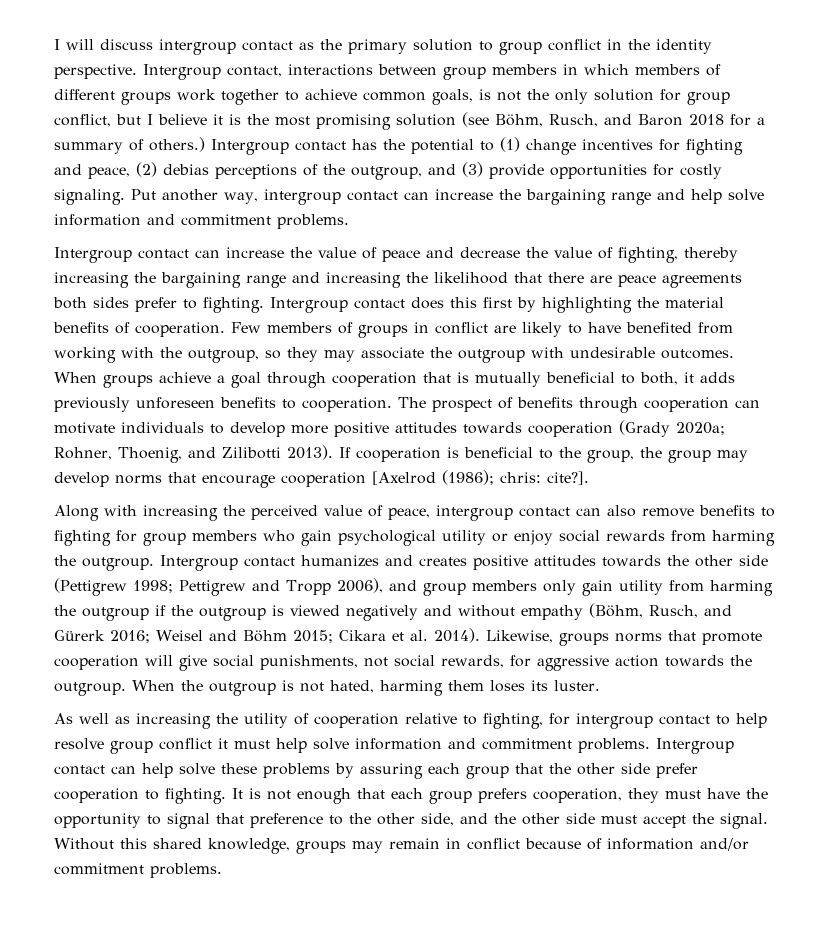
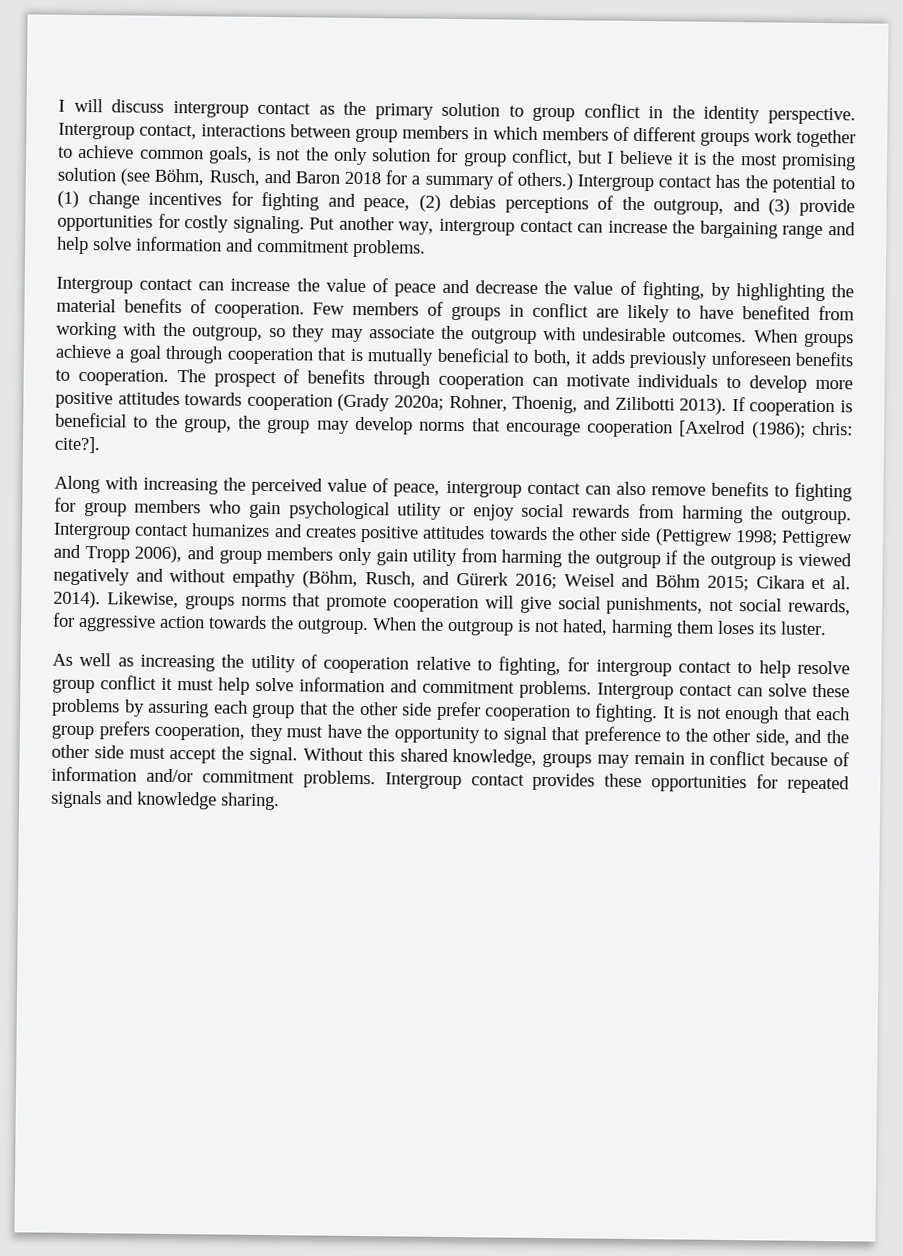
[684,247,738,262] [54,272,742,288] [53,297,512,313] thereby increasing the bargaining range and increasing the likelihood that there are peace agreements both sides prefer to fighting. Intergroup contact does this first -> (705, 290) none
[142,763,173,778] help -> (763, 692) none
(222, 870) none -> [384,772,850,794] [51,790,280,811] Intergroup contact provides these opportunities for repeated signals and knowledge sharing.

